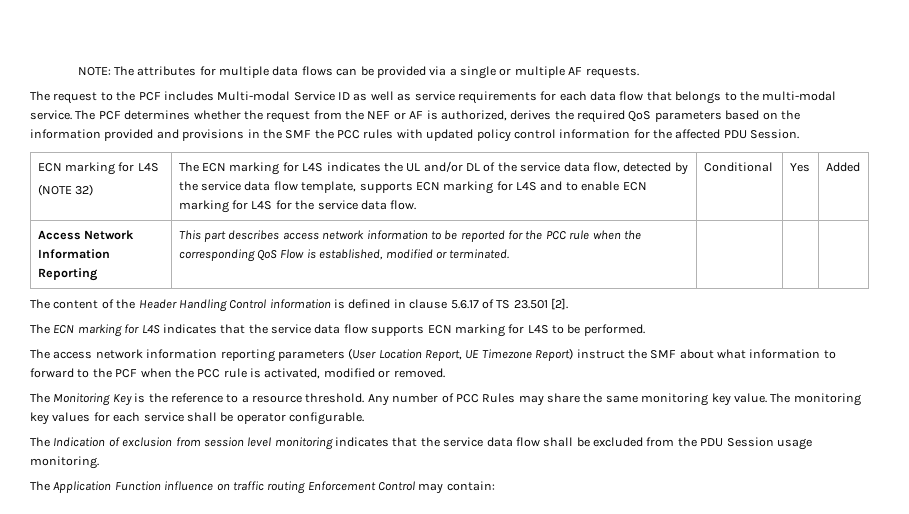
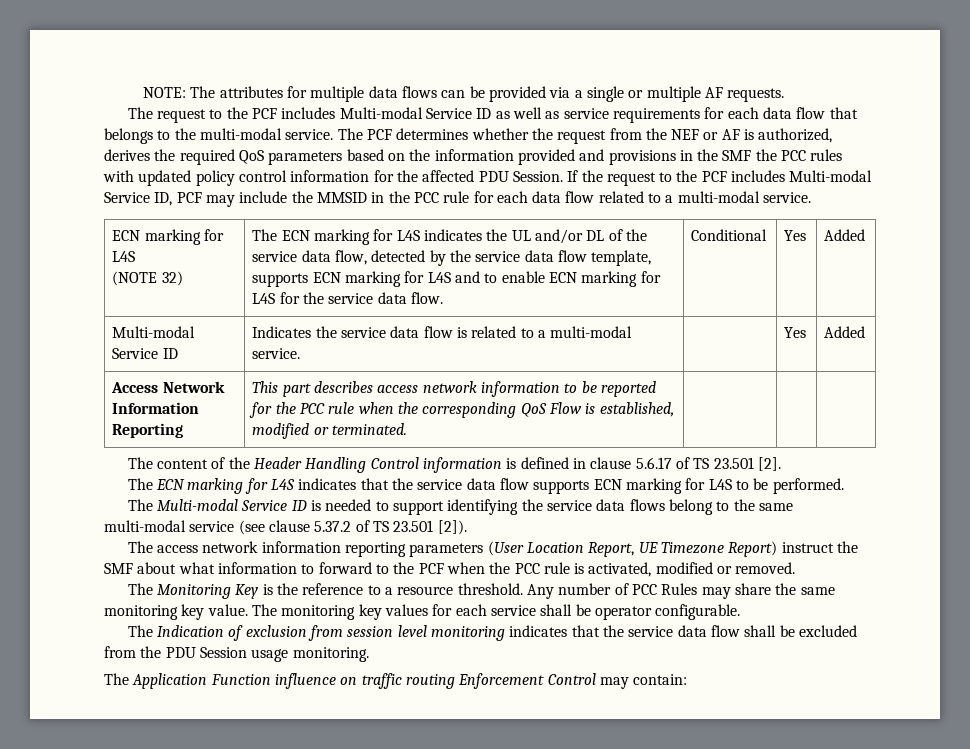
(800, 134) none -> [567,170,873,186] [104,191,812,207] If the request to the PCF includes Multi-modal Service ID, PCF may include the MMSID in the PCC rule for each data flow related to a multi-modal service.
(860, 167) none -> [112,326,196,338] [112,348,178,359] [252,326,633,338] [252,348,301,359] [784,327,807,338] [824,326,866,338] // Multi-modal Service ID | Indicates the service data flow is related to a multi-modal service. | | Yes | Added
(645, 330) none -> [127,499,793,515] [104,520,467,535] // The Multi-modal Service ID is needed to support identifying the service data flows belong to the same multi-modal service (see clause 5.37.2 of TS 23.501 [2]).

